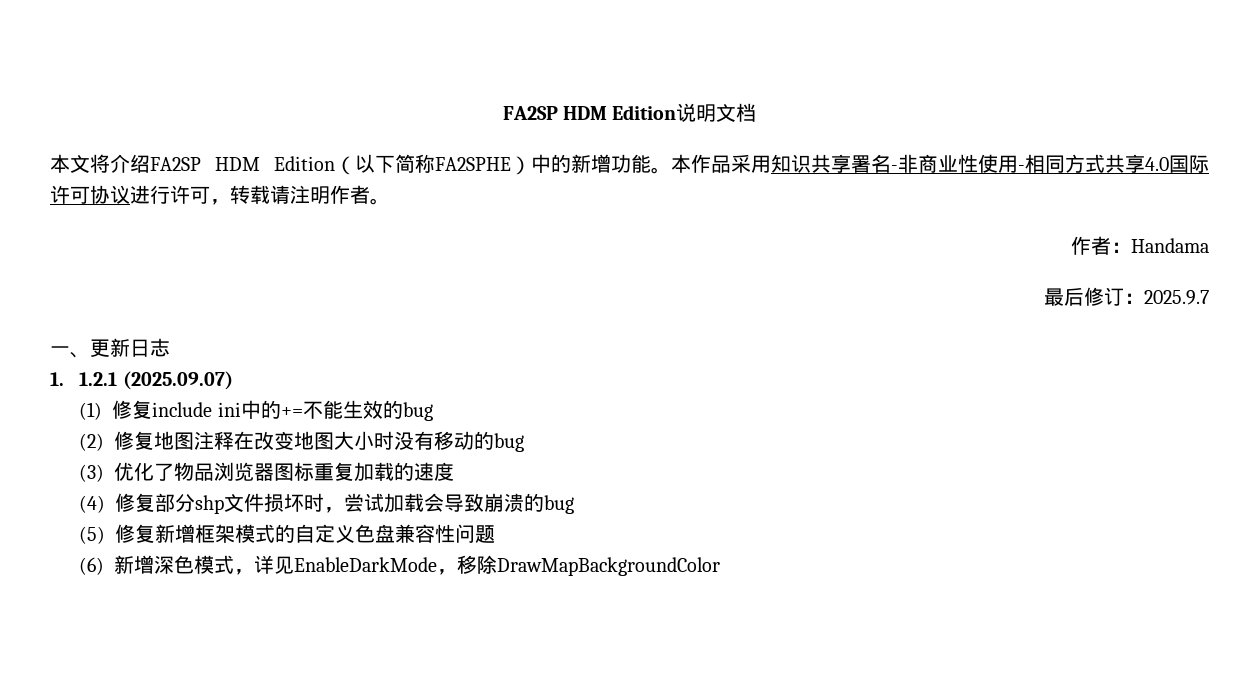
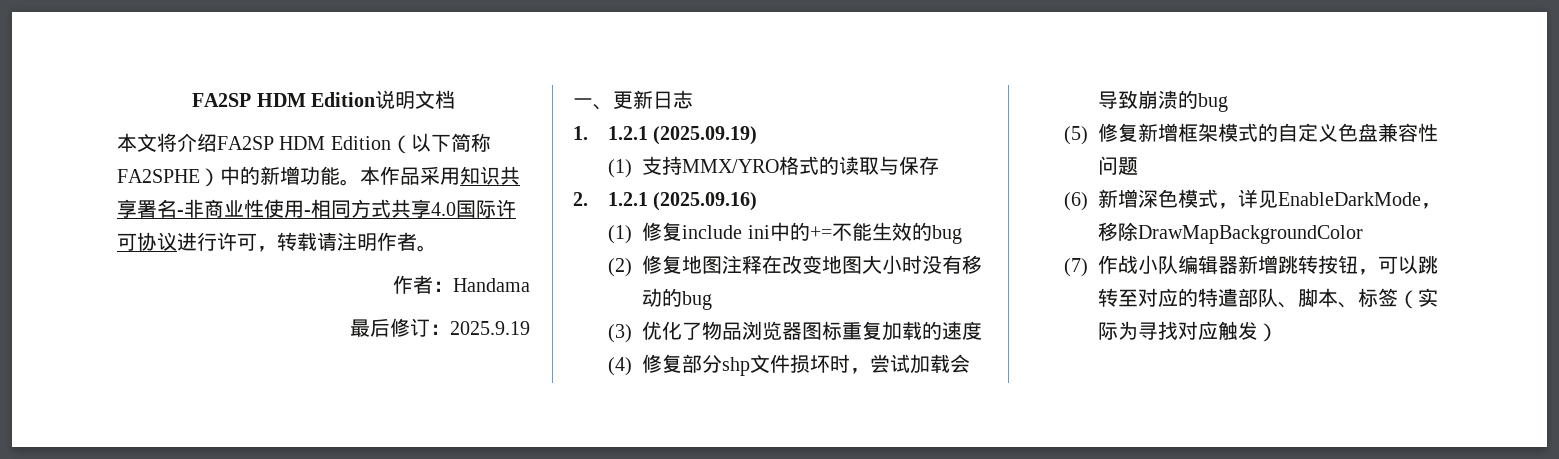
[1144,290,1209,305] 2025.9.7 -> [450,321,530,335] 2025.9.19
[122,371,233,390] (2025.09.07) -> [652,126,757,145] [607,156,940,178] [573,192,757,211] (2025.09.19) // (1)支持MMX/YRO格式的读取与保存 // 2. 1.2.1 (2025.09.16)
(721, 566) none -> [1063,255,1439,277] [1098,288,1439,309] [1098,321,1279,342] // (7)作战小队编辑器新增跳转按钮，可以跳转至对应的特遣部队、脚本、标签（实际为寻找对应触发）

